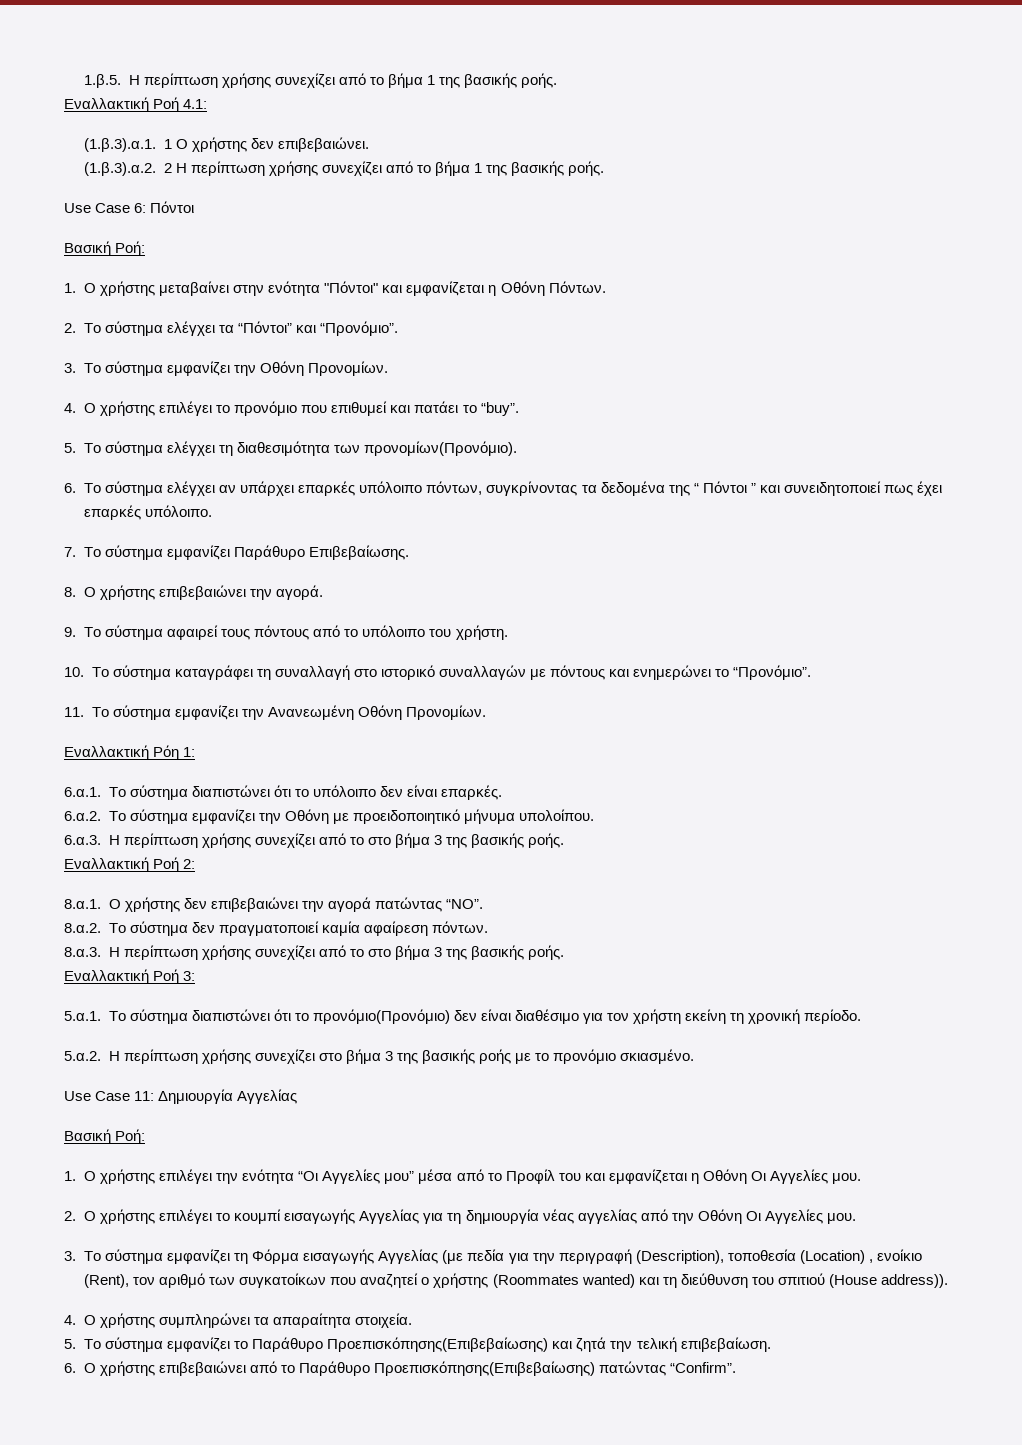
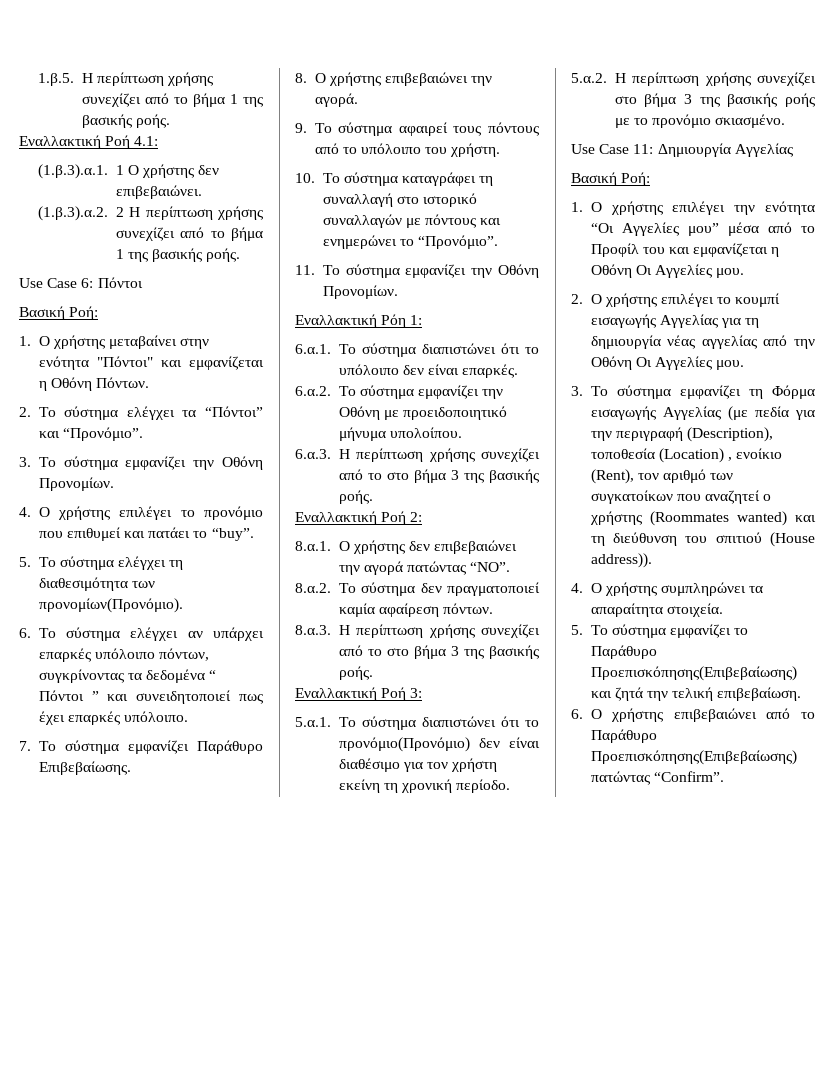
[668,485,690,496] της -> (206, 676) none
[267,705,354,720] Ανανεωμένη -> (493, 273) none

